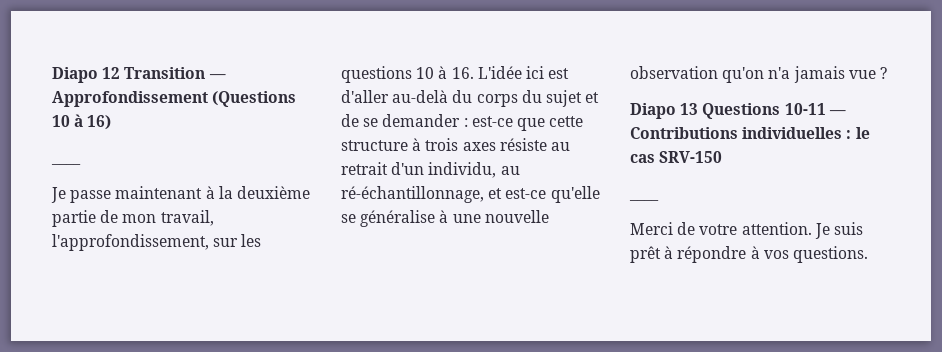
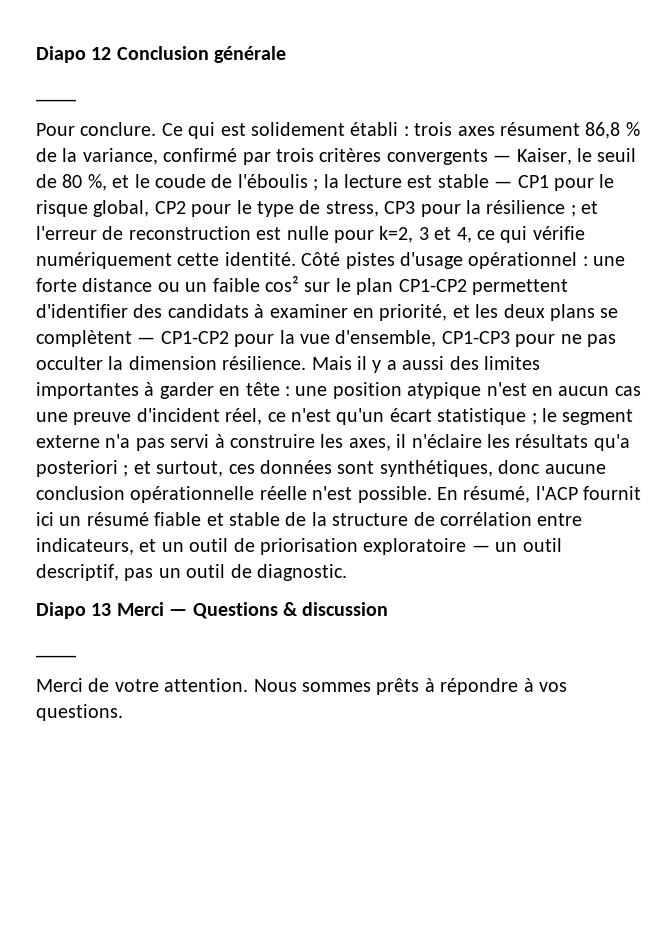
[124,67,226,79] [52,91,297,107] [52,114,112,130] [51,163,81,165] [51,186,310,203] [52,210,214,227] [52,234,262,251] [341,66,570,83] [341,90,600,107] [341,114,584,131] [341,138,570,151] [341,162,520,178] [341,186,600,203] [341,210,549,227] [630,66,887,83] [630,103,846,119] [630,127,870,139] [630,151,723,163] Transition — Approfondissement (Questions 10 à 16) // ____ // Je passe maintenant à la deuxième partie de mon travail, l'approfondissement, sur les questions 10 à 16. L'idée ici est d'aller au-delà du corps du sujet et de se demander : est-ce que cette structure à trois axes résiste au retrait d'un individu, au ré-échantillonnage, et est-ce qu'elle se généralise à une nouvelle observation qu'on n'a jamais vue ? // Diapo 13 Questions 10-11 — Contributions individuelles : le cas SRV-150 -> [116,46,287,63] [36,98,76,102] [36,122,640,139] [36,148,637,165] [36,174,615,191] [36,200,599,217] [36,226,585,243] [36,252,626,269] [36,275,568,295] [36,304,619,321] [36,330,616,347] [36,356,540,373] [36,382,641,399] [36,408,634,425] [36,434,630,451] [36,460,606,477] [36,486,642,503] [36,512,583,526] [36,538,562,555] [36,564,347,581] [36,602,389,619] Conclusion générale // ____ // Pour conclure. Ce qui est solidement établi : trois axes résument 86,8 % de la variance, confirmé par trois critères convergents — Kaiser, le seuil de 80 %, et le coude de l'éboulis ; la lecture est stable — CP1 pour le risque global, CP2 pour le type de stress, CP3 pour la résilience ; et l'erreur de reconstruction est nulle pour k=2, 3 et 4, ce qui vérifie numériquement cette identité. Côté pistes d'usage opérationnel : une forte distance ou un faible cos² sur le plan CP1-CP2 permettent d'identifier des candidats à examiner en priorité, et les deux plans se complètent — CP1-CP2 pour la vue d'ensemble, CP1-CP3 pour ne pas occulter la dimension résilience. Mais il y a aussi des limites importantes à garder en tête : une position atypique n'est en aucun cas une preuve d'incident réel, ce n'est qu'un écart statistique ; le segment externe n'a pas servi à construire les axes, il n'éclaire les résultats qu'a posteriori ; et surtout, ces données sont synthétiques, donc aucune conclusion opérationnelle réelle n'est possible. En résumé, l'ACP fournit ici un résumé fiable et stable de la structure de corrélation entre indicateurs, et un outil de priorisation exploratoire — un outil descriptif, pas un outil de diagnostic. // Diapo 13 Merci — Questions & discussion
[814,222,863,239] [630,246,661,263] Je suis prêt -> [253,678,420,695] Nous sommes prêts

